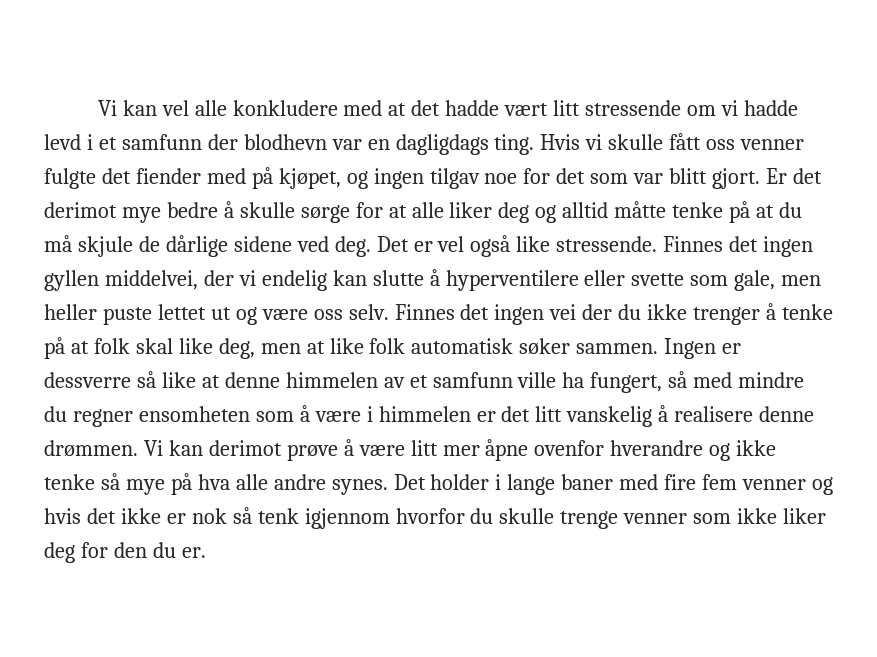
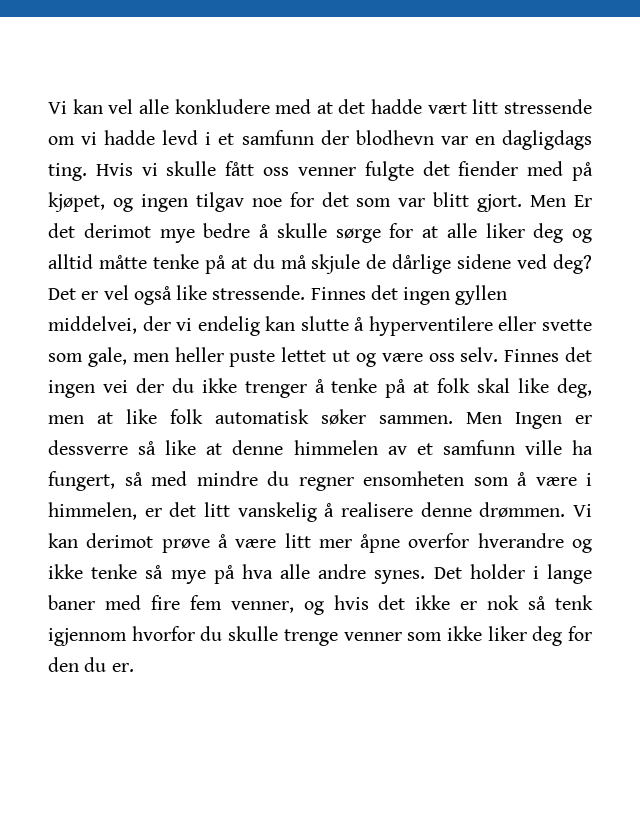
(761, 178) none -> [530,195,567,207] Men
[334,236,371,257] deg. -> [553,254,592,274] deg?
(659, 348) none -> [466,412,502,424] Men
[378,406,471,422] himmelen -> [48,502,137,520] himmelen,
[534,440,605,456] ovenfor -> [408,533,470,548] overfor
[742,479,807,490] venner -> [230,601,294,613] venner,

